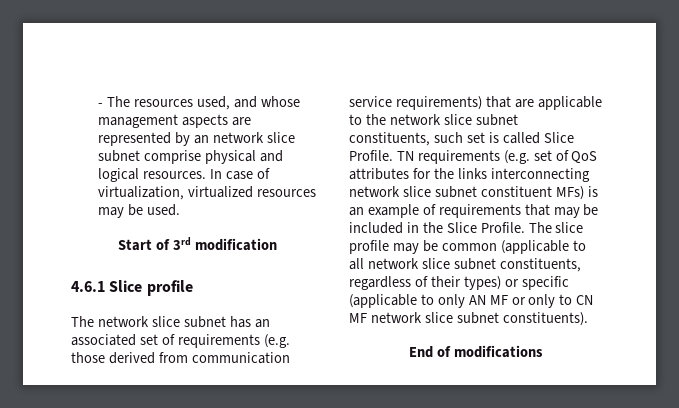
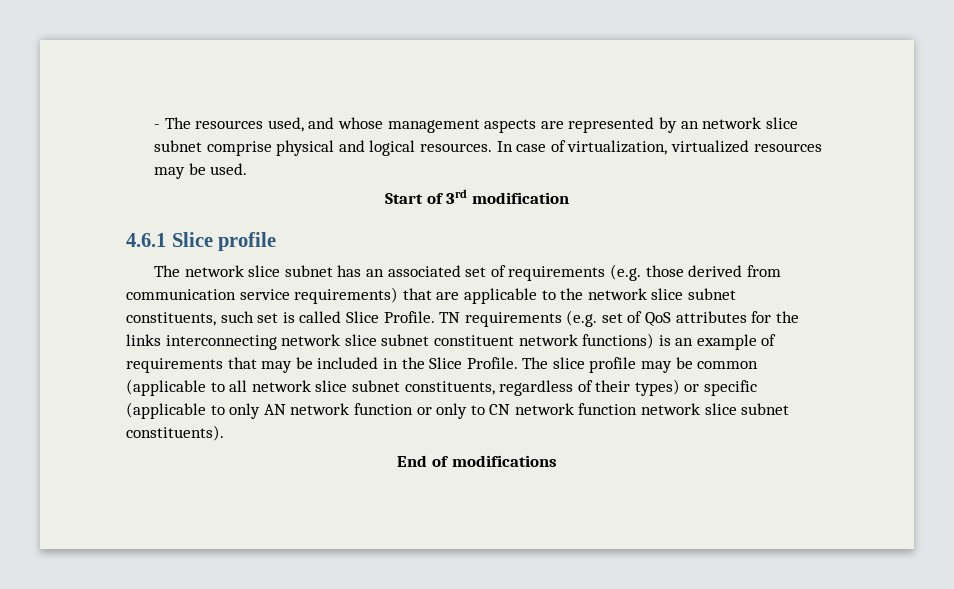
[555,186,584,200] MFs) -> [518,333,655,349] network functions)
[489,295,508,305] MF -> [290,403,413,415] network function
[349,313,367,323] MF -> [514,403,638,415] network function

